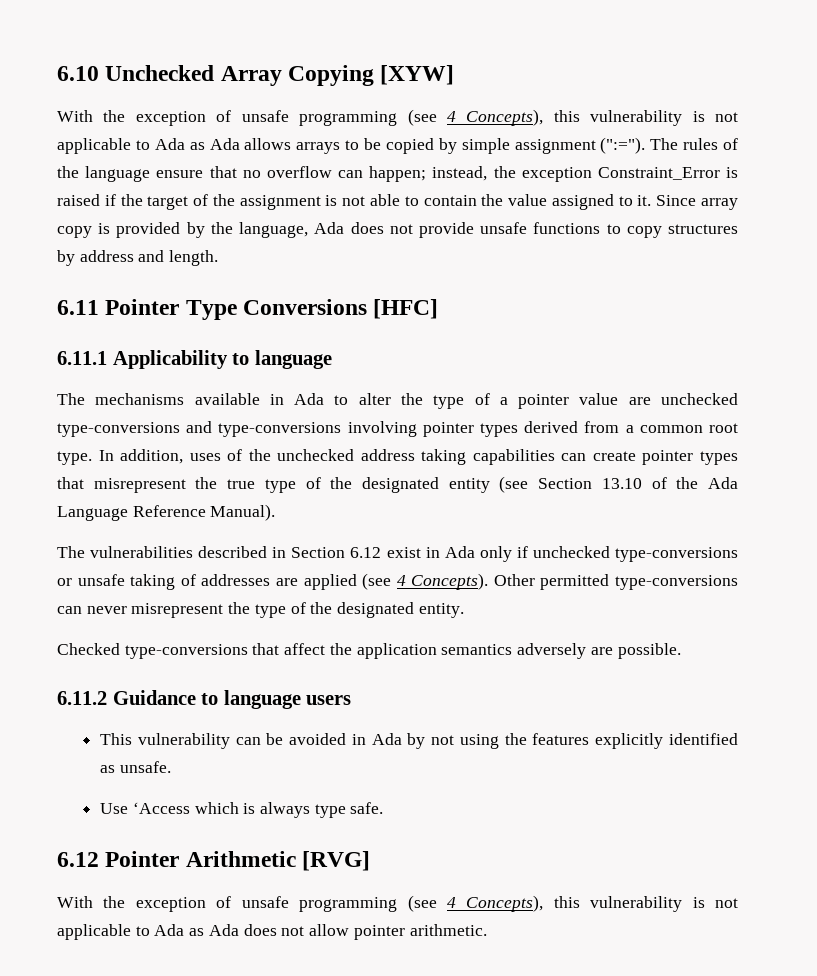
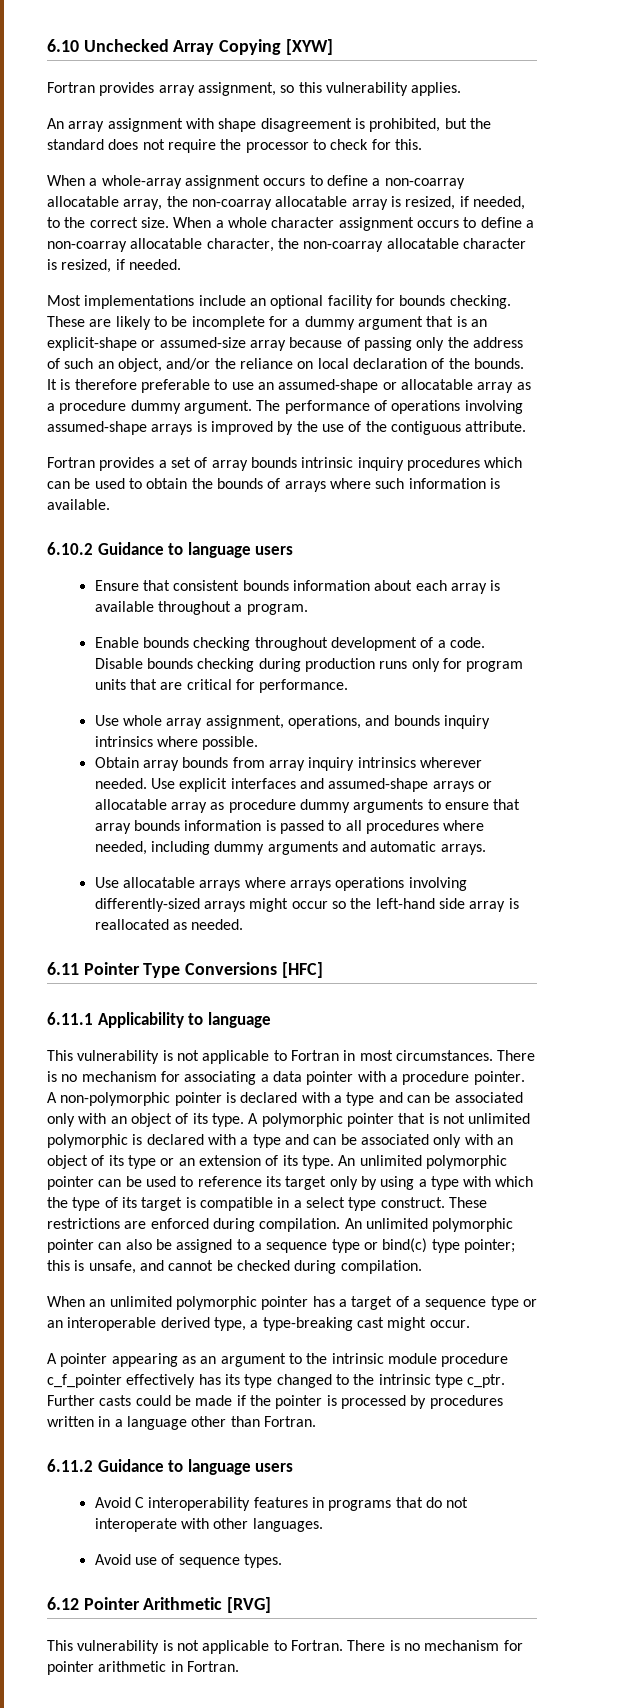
[57,109,738,126] [57,137,738,154] [57,166,738,182] [57,194,739,210] [57,222,738,238] [57,250,219,266] With the exception of unsafe programming (see 4 Concepts), this vulnerability is not applicable to Ada as Ada allows arrays to be copied by simple assignment (":="). The rules of the language ensure that no overflow can happen; instead, the exception Constraint_Error is raised if the target of the assignment is not able to contain the value assigned to it. Since array copy is provided by the language, Ada does not provide unsafe functions to copy structures by address and length. -> [47,82,462,96] [47,118,491,132] [47,139,422,153] [47,175,465,189] [47,196,525,210] [47,217,534,231] [47,238,526,252] [47,259,181,273] [47,295,511,309] [47,316,487,330] [47,337,523,351] [47,358,524,372] [47,379,531,393] [47,400,523,414] [47,421,527,435] [47,457,523,471] [47,478,500,492] [47,499,110,510] [47,542,294,558] [94,580,501,594] [94,601,308,615] [94,637,486,651] [94,658,524,672] [94,679,349,693] [94,715,491,729] [94,736,259,750] [94,757,483,771] [94,778,493,792] [94,799,521,813] [94,820,485,834] [94,841,486,855] [94,877,467,891] [94,898,519,912] [94,919,244,930] Fortran provides array assignment, so this vulnerability applies. // An array assignment with shape disagreement is prohibited, but the standard does not require the processor to check for this. // When a whole-array assignment occurs to define a non-coarray allocatable array, the non-coarray allocatable array is resized, if needed, to the correct size. When a whole character assignment occurs to define a non-coarray allocatable character, the non-coarray allocatable character is resized, if needed. // Most implementations include an optional facility for bounds checking. These are likely to be incomplete for a dummy argument that is an explicit-shape or assumed-size array because of passing only the address of such an object, and/or the reliance on local declaration of the bounds. It is therefore preferable to use an assumed-shape or allocatable array as a procedure dummy argument. The performance of operations involving assumed-shape arrays is improved by the use of the contiguous attribute. // Fortran provides a set of array bounds intrinsic inquiry procedures which can be used to obtain the bounds of arrays where such information is available. // 6.10.2 Guidance to language users // Ensure that consistent bounds information about each array is available throughout a program. // Enable bounds checking throughout development of a code. Disable bounds checking during production runs only for program units that are critical for performance. // Use whole array assignment, operations, and bounds inquiry intrinsics where possible. // Obtain array bounds from array inquiry intrinsics wherever needed. Use explicit interfaces and assumed-shape arrays or allocatable array as procedure dummy arguments to ensure that array bounds information is passed to all procedures where needed, including dummy arguments and automatic arrays. // Use allocatable arrays where arrays operations involving differently-sized arrays might occur so the left-hand side array is reallocated as needed.
[57,393,739,409] [57,421,739,437] [57,449,739,465] [57,476,738,493] [57,504,276,521] [57,546,738,562] [57,573,738,590] [57,602,464,618] [57,643,681,659] The mechanisms available in Ada to alter the type of a pointer value are unchecked type-conversions and type-conversions involving pointer types derived from a common root type. In addition, uses of the unchecked address taking capabilities can create pointer types that misrepresent the true type of the designated entity (see Section 13.10 of the Ada Language Reference Manual). // The vulnerabilities described in Section 6.12 exist in Ada only if unchecked type-conversions or unsafe taking of addresses are applied (see 4 Concepts). Other permitted type-conversions can never misrepresent the type of the designated entity. // Checked type-conversions that affect the application semantics adversely are possible. -> [47,1050,536,1064] [47,1071,525,1085] [47,1092,523,1106] [47,1113,531,1127] [47,1134,513,1148] [47,1155,507,1169] [47,1176,534,1190] [47,1197,487,1211] [47,1218,514,1232] [47,1238,515,1253] [47,1260,422,1274] [47,1296,537,1310] [47,1317,470,1331] [47,1353,509,1367] [47,1374,506,1388] [47,1395,503,1409] [47,1416,316,1430] This vulnerability is not applicable to Fortran in most circumstances. There is no mechanism for associating a data pointer with a procedure pointer. A non-polymorphic pointer is declared with a type and can be associated only with an object of its type. A polymorphic pointer that is not unlimited polymorphic is declared with a type and can be associated only with an object of its type or an extension of its type. An unlimited polymorphic pointer can be used to reference its target only by using a type with which the type of its target is compatible in a select type construct. These restrictions are enforced during compilation. An unlimited polymorphic pointer can also be assigned to a sequence type or bind(c) type pointer; this is unsafe, and cannot be checked during compilation. // When an unlimited polymorphic pointer has a target of a sequence type or an interoperable derived type, a type-breaking cast might occur. // A pointer appearing as an argument to the intrinsic module procedure c_f_pointer effectively has its type changed to the intrinsic type c_ptr. Further casts could be made if the pointer is processed by procedures written in a language other than Fortran.
[100,733,738,749] [100,761,171,773] [100,802,384,818] [57,851,371,871] [57,895,738,912] [57,924,487,940] This vulnerability can be avoided in Ada by not using the features explicitly identified as unsafe. // Use ‘Access which is always type safe. // 6.12 Pointer Arithmetic [RVG] // With the exception of unsafe programming (see 4 Concepts), this vulnerability is not applicable to Ada as Ada does not allow pointer arithmetic. -> [94,1497,469,1511] [94,1518,323,1532] [94,1554,283,1568] [47,1597,272,1613] [47,1640,523,1654] [47,1661,239,1675] Avoid C interoperability features in programs that do not interoperate with other languages. // Avoid use of sequence types. // 6.12 Pointer Arithmetic [RVG] // This vulnerability is not applicable to Fortran. There is no mechanism for pointer arithmetic in Fortran.

